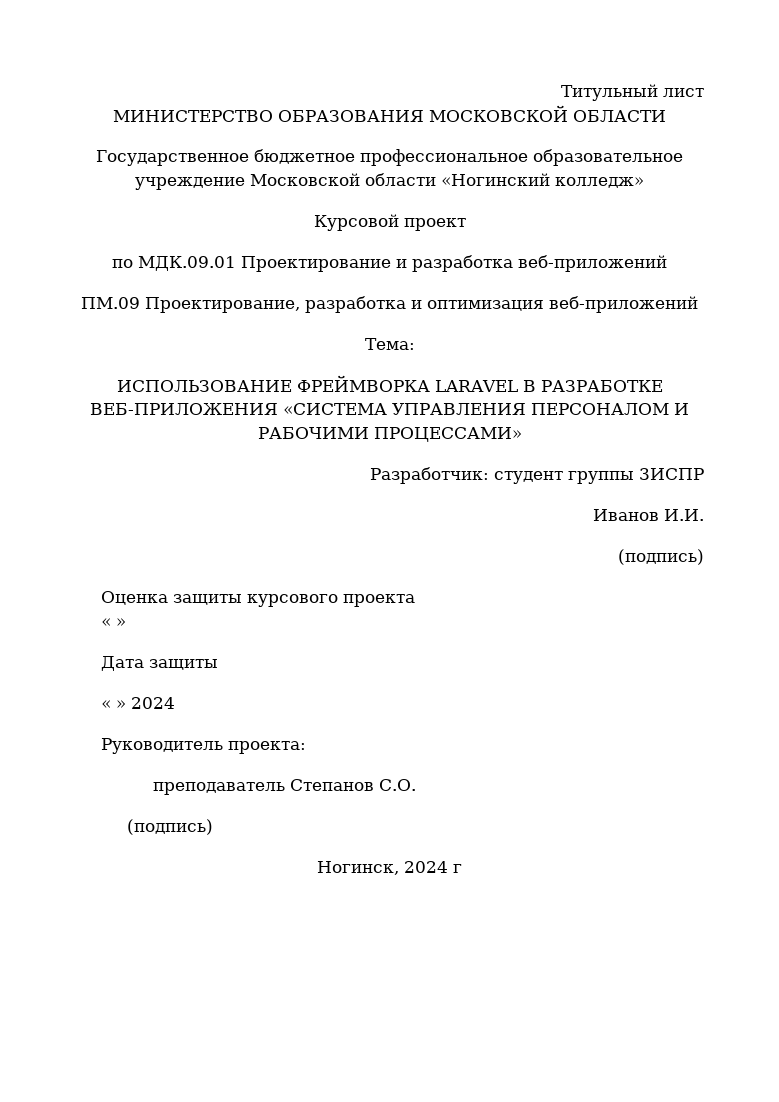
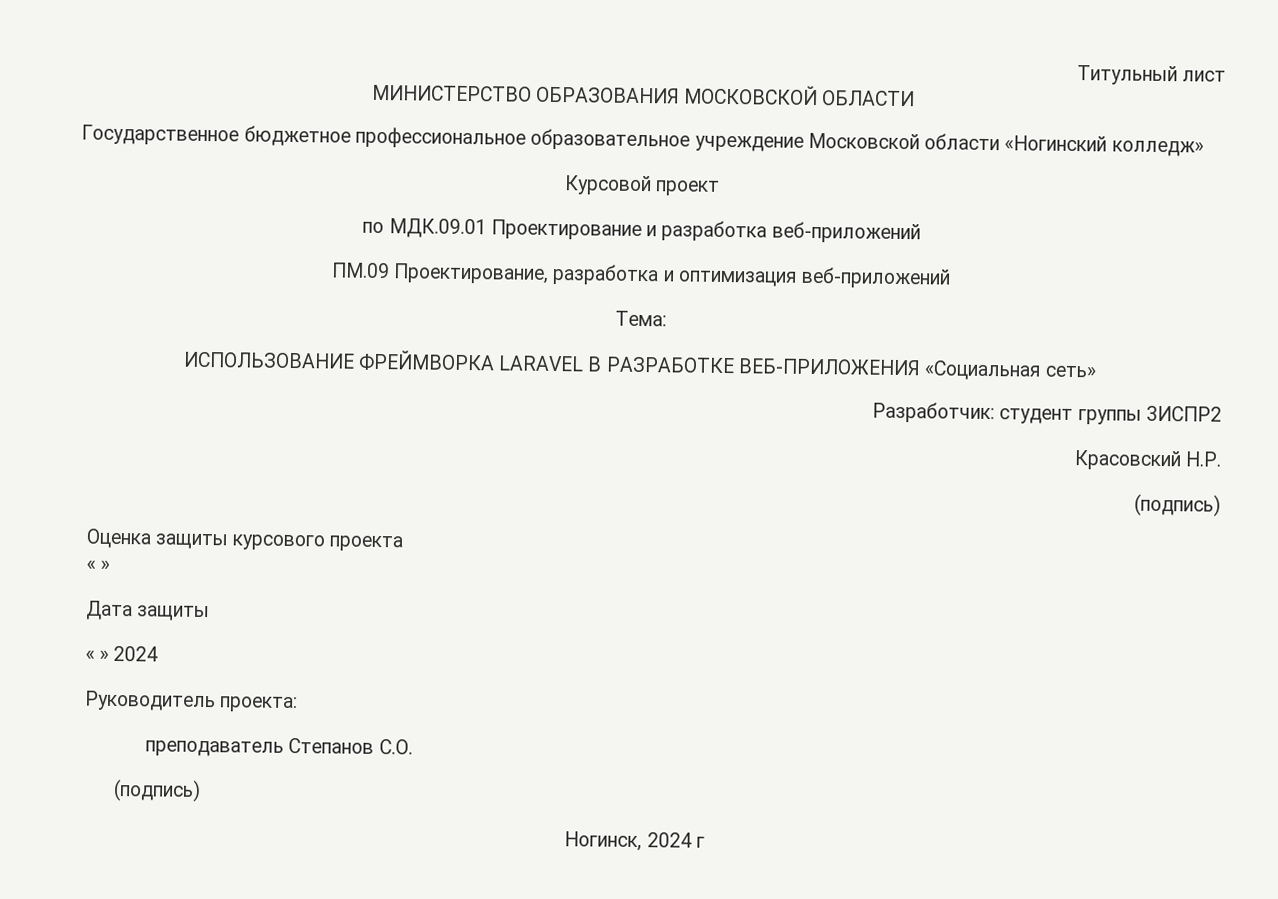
[283,403,689,415] [257,427,522,442] «СИСТЕМА УПРАВЛЕНИЯ ПЕРСОНАЛОМ И РАБОЧИМИ ПРОЦЕССАМИ» -> [924,360,1097,381] «Социальная сеть»
[639,468,704,480] [593,509,704,521] 3ИСПР // Иванов И.И. -> [1146,405,1222,422] [1073,450,1223,471] 3ИСПР2 // Красовский Н.Р.

